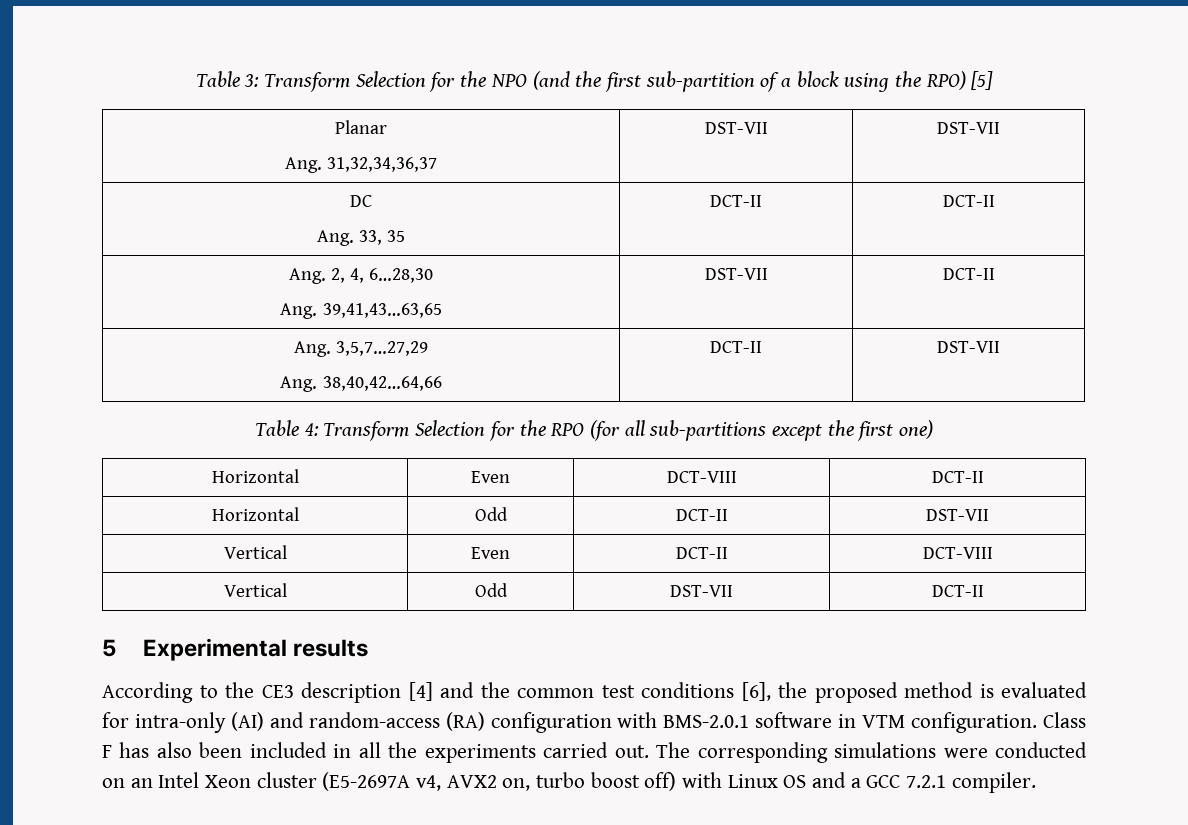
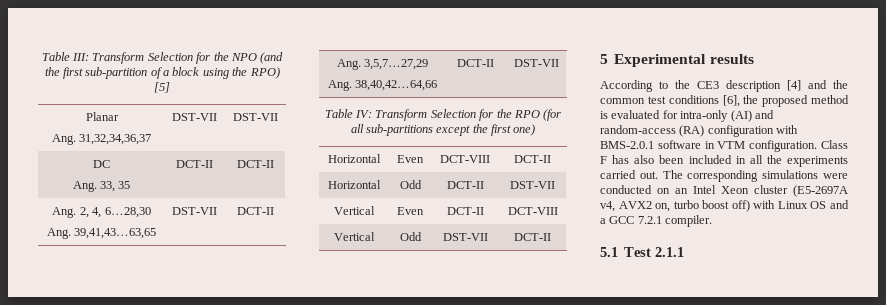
[195,71,260,87] Table 3: -> [41,52,90,61] Table III:
[304,423,319,436] 4: -> [355,110,373,118] IV:
(1036, 782) none -> [600,247,685,257] // 5.1 Test 2.1.1

